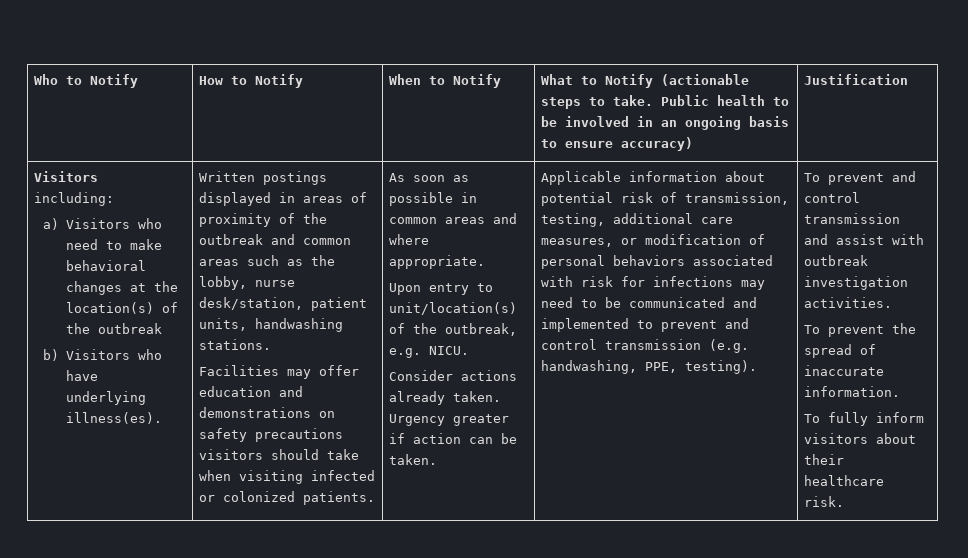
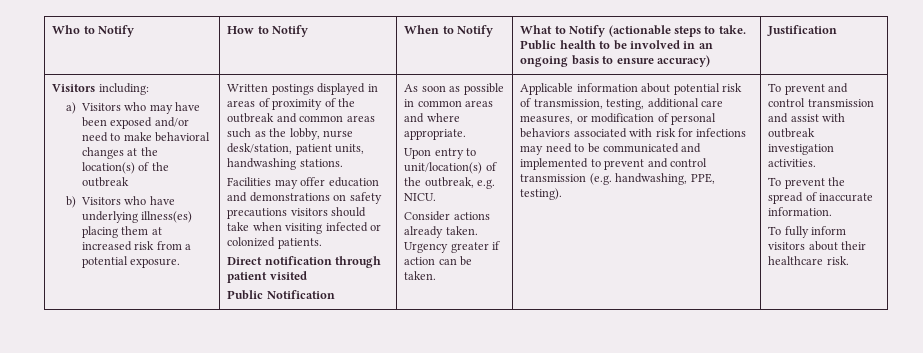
(162, 223) none -> [149,102,201,114] [82,117,189,129] may have been exposed and/or
[65,412,162,424] illness(es). -> [141,211,193,223] [82,226,162,238] [82,241,192,251] [82,256,181,268] illness(es) placing them at increased risk from a potential exposure.
(376, 498) none -> [227,256,382,268] [227,271,307,283] [227,290,335,300] // Direct notification through patient visited // Public Notification

